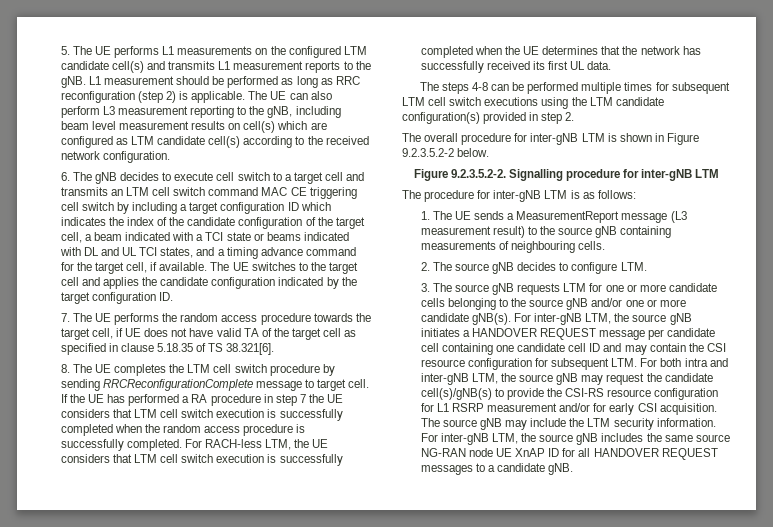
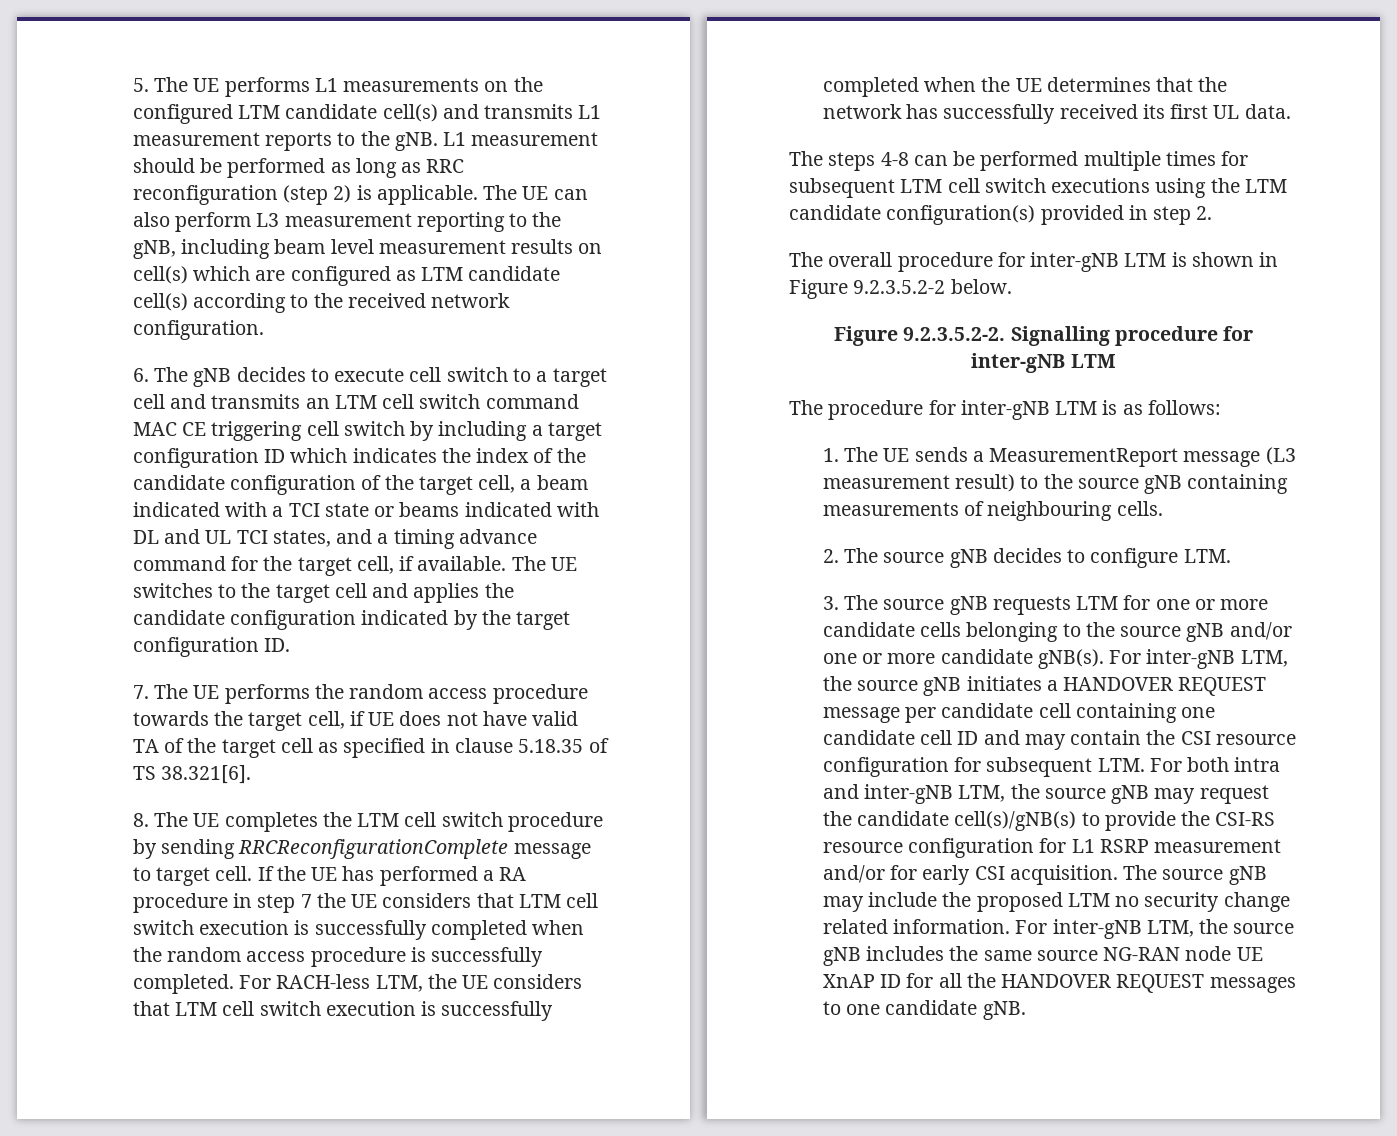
[587,418,654,430] LTM security -> [976,892,1290,912] [822,919,888,934] proposed LTM no security change related
(591, 452) none -> [966,973,996,988] the
[488,465,496,472] a -> [846,1004,881,1015] one

